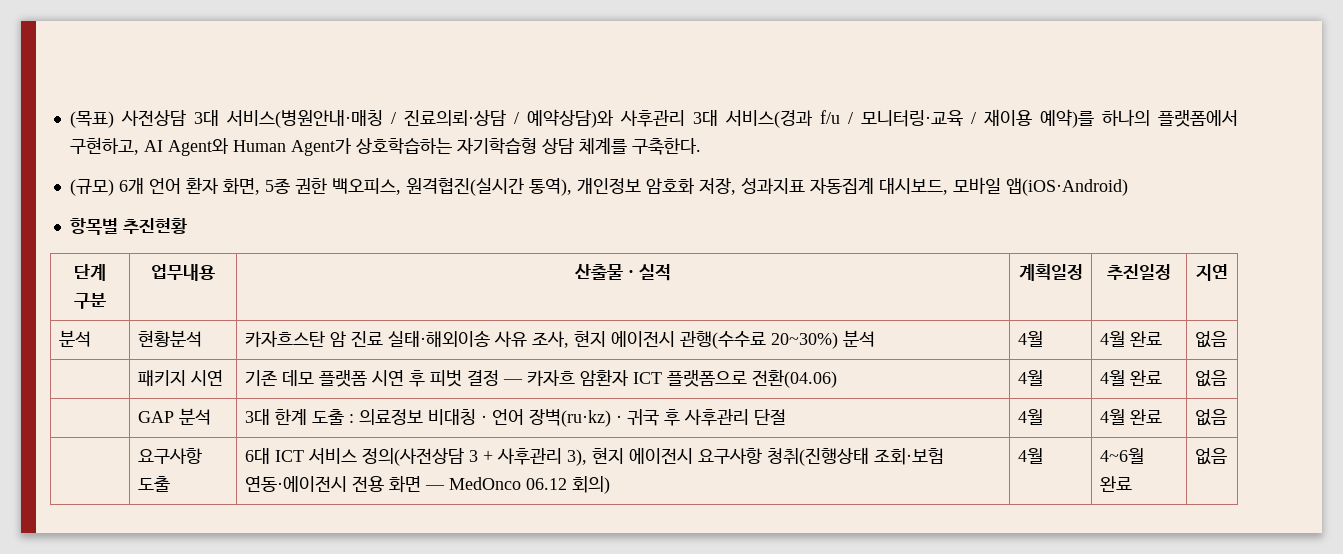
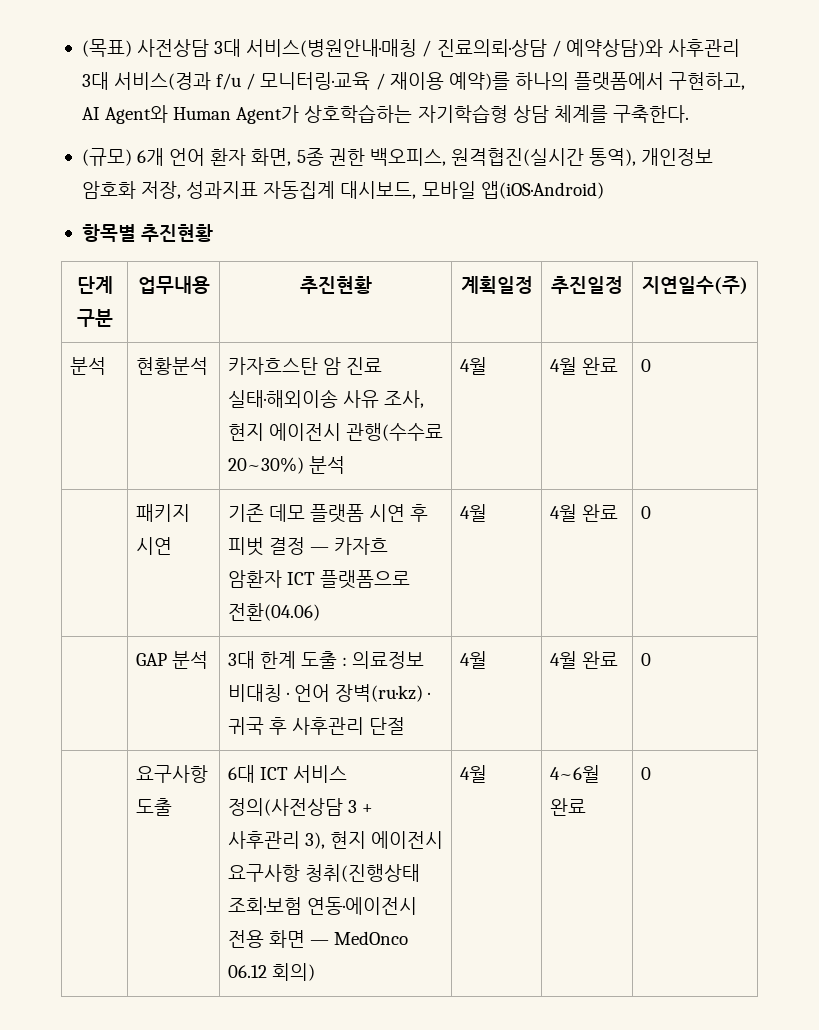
[574,264,671,281] 산출물 · 실적 -> [299,276,372,294] 추진현황
[1196,264,1228,281] 지연 -> [642,276,748,295] 지연일수(주)
[1194,331,1227,348] 없음 -> [640,359,651,372] 0
[1194,370,1227,387] 없음 -> [640,506,651,519] 0
[1194,409,1227,426] 없음 -> [640,653,651,666] 0
[1194,448,1227,465] 없음 -> [640,767,651,780] 0

